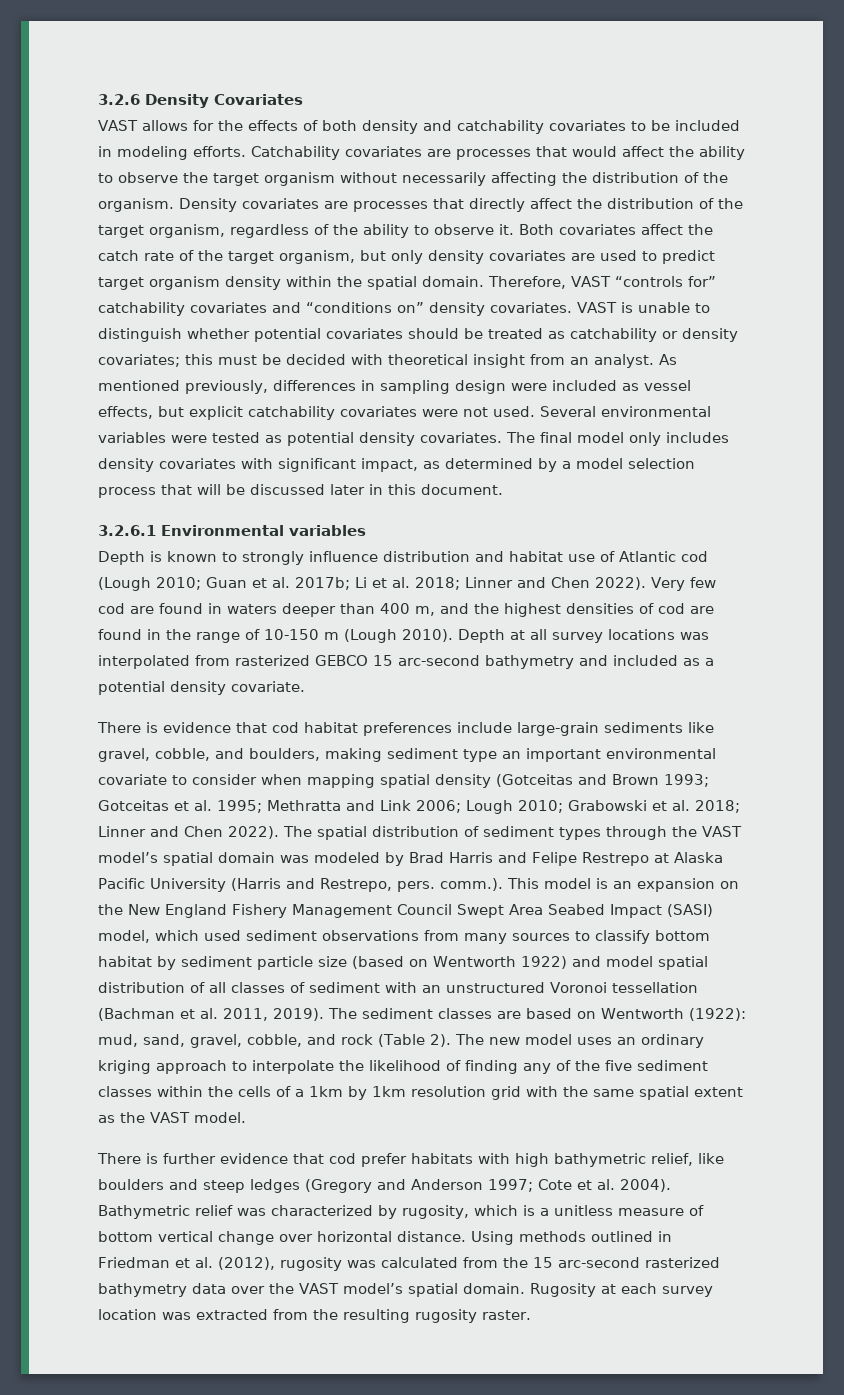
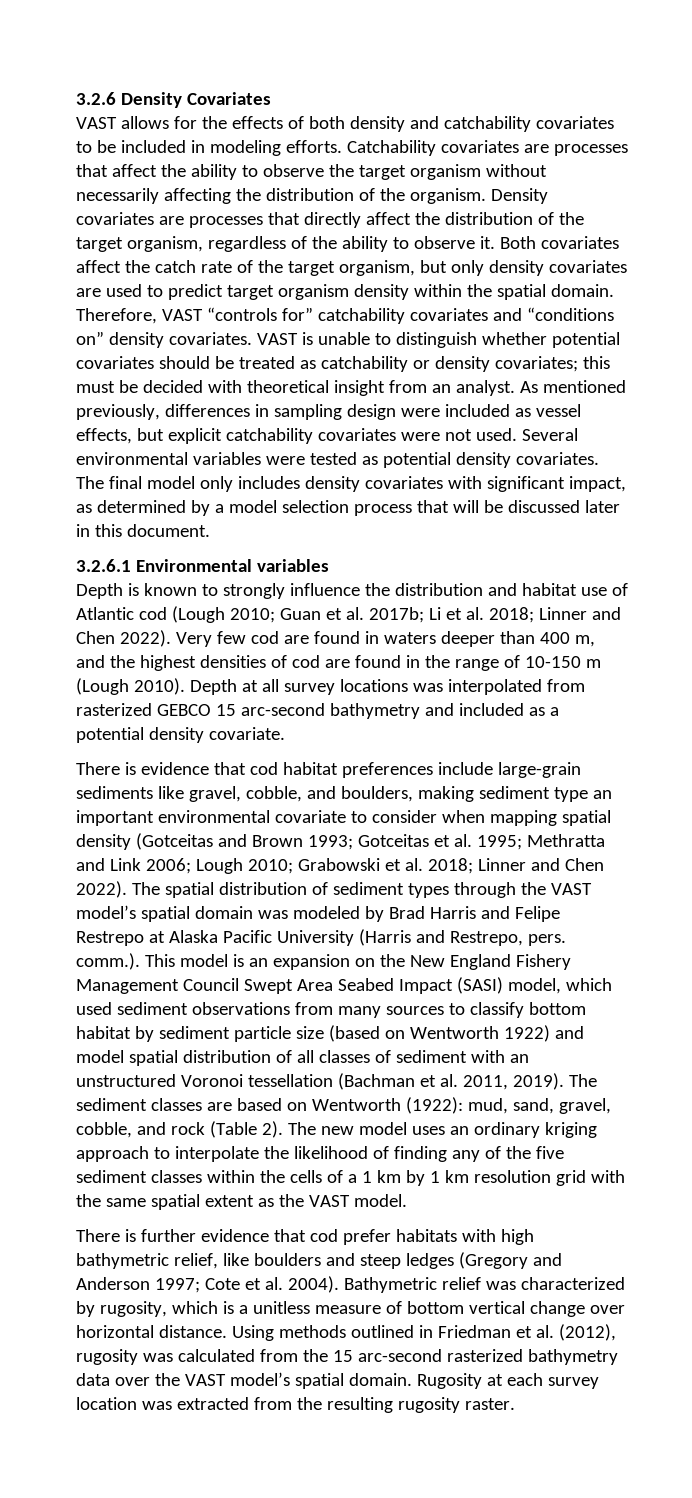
[572,146,617,157] would -> (108, 170) none
(378, 556) none -> [364,583,390,596] the
[309,1086,406,1100] 1km by 1km -> [361,1170,469,1186] 1 km by 1 km

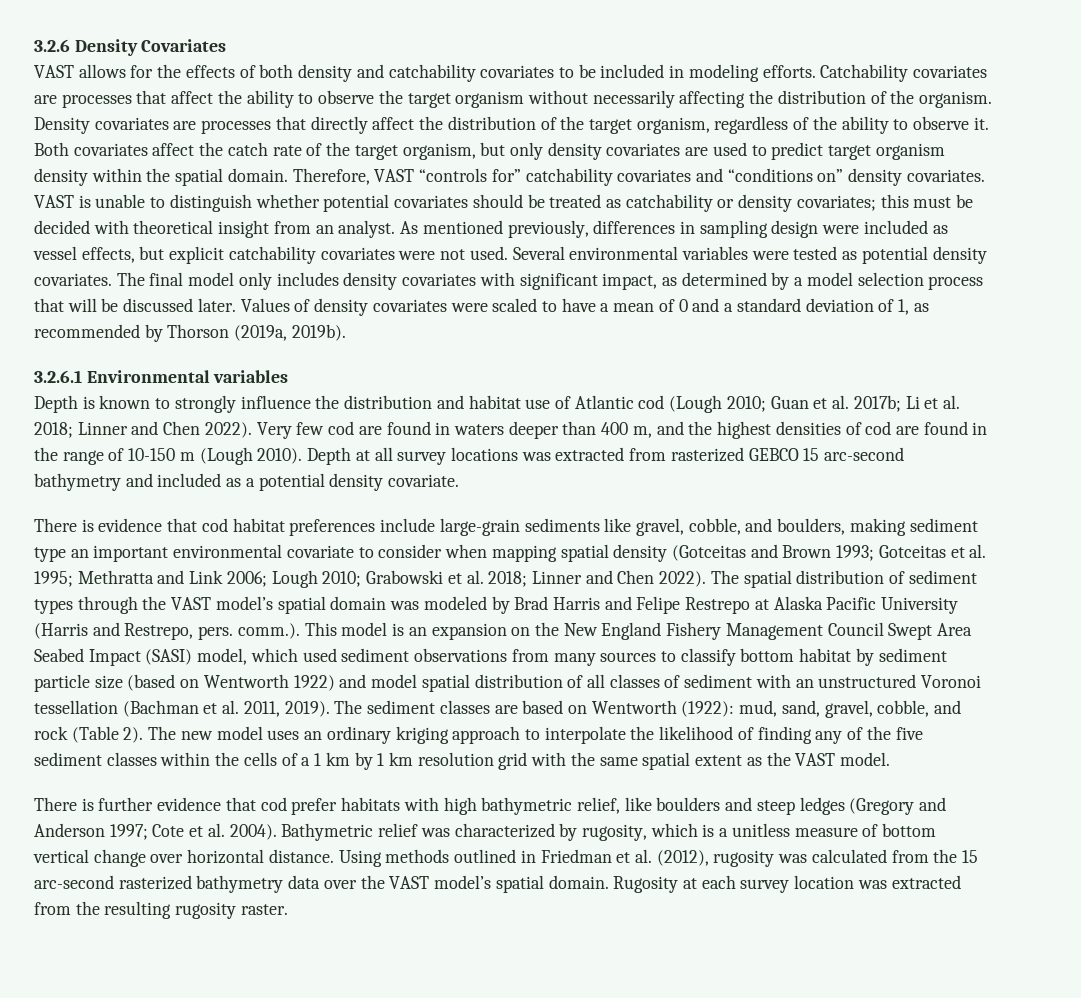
[584,500,620,513] [76,524,210,537] later in this document. -> [197,298,929,316] [34,324,346,342] later. Values of density covariates were scaled to have a mean of 0 and a standard deviation of 1, as recommended by Thorson (2019a, 2019b).
[447,679,542,695] interpolated -> [555,447,625,461] extracted

